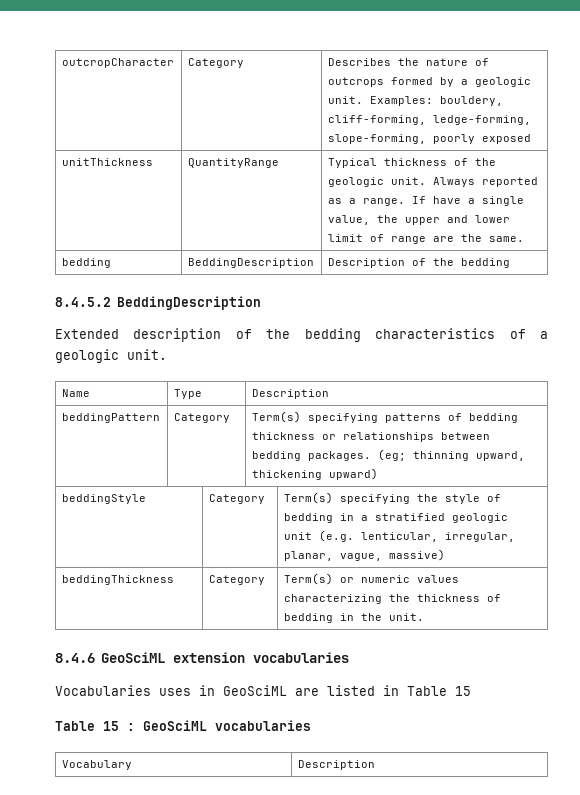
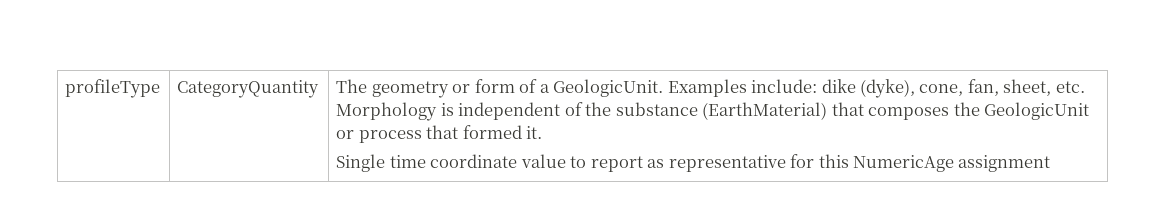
[61,58,174,68] [187,58,244,68] [327,58,489,66] [327,77,531,87] [327,96,503,106] [327,115,531,125] [327,134,531,144] [61,158,153,166] [187,158,279,168] [327,158,496,168] [327,177,538,187] [327,196,524,206] [327,215,510,225] [327,234,524,244] [61,258,111,268] [187,258,314,268] [327,258,510,268] [55,296,262,310] [55,328,548,342] [55,349,167,363] [61,389,90,397] [173,389,202,399] [251,389,329,399] [61,413,160,423] [173,413,230,423] [251,411,518,423] [251,432,490,442] [251,449,525,461] [251,468,378,480] [61,494,146,504] [208,494,265,504] [283,492,501,504] [283,513,508,523] [283,530,515,542] [283,549,445,561] [61,575,174,585] [208,575,265,585] [283,573,459,585] [283,594,501,604] [283,613,424,623] [55,652,350,663] [55,685,471,696] [55,720,311,731] [61,760,132,770] [297,760,375,770] outcropCharacter | Category | Describes the nature of outcrops formed by a geologic unit. Examples: bouldery, cliff-forming, ledge-forming, slope-forming, poorly exposed // unitThickness | QuantityRange | Typical thickness of the geologic unit. Always reported as a range. If have a single value, the upper and lower limit of range are the same. // bedding | BeddingDescription | Description of the bedding // 8.4.5.2 BeddingDescription // Extended description of the bedding characteristics of a geologic unit. // Name | Type | Description // beddingPattern | Category | Term(s) specifying patterns of bedding thickness or relationships between bedding packages. (eg; thinning upward, thickening upward) // beddingStyle | Category | Term(s) specifying the style of bedding in a stratified geologic unit (e.g. lenticular, irregular, planar, vague, massive) // beddingThickness | Category | Term(s) or numeric values characterizing the thickness of bedding in the unit. // 8.4.6 GeoSciML extension vocabularies // Vocabularies uses in GeoSciML are listed in Table 15 // Table 15 : GeoSciML vocabularies // Vocabulary | Description -> [65,79,161,98] [177,80,320,98] [336,79,1085,98] [336,102,1089,121] [336,125,543,143] [336,154,1051,172] profileType | CategoryQuantity | The geometry or form of a GeologicUnit. Examples include: dike (dyke), cone, fan, sheet, etc. Morphology is independent of the substance (EarthMaterial) that composes the GeologicUnit or process that formed it. // Single time coordinate value to report as representative for this NumericAge assignment

